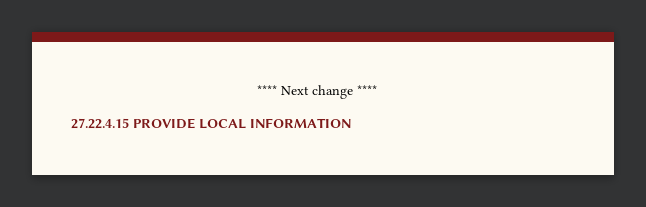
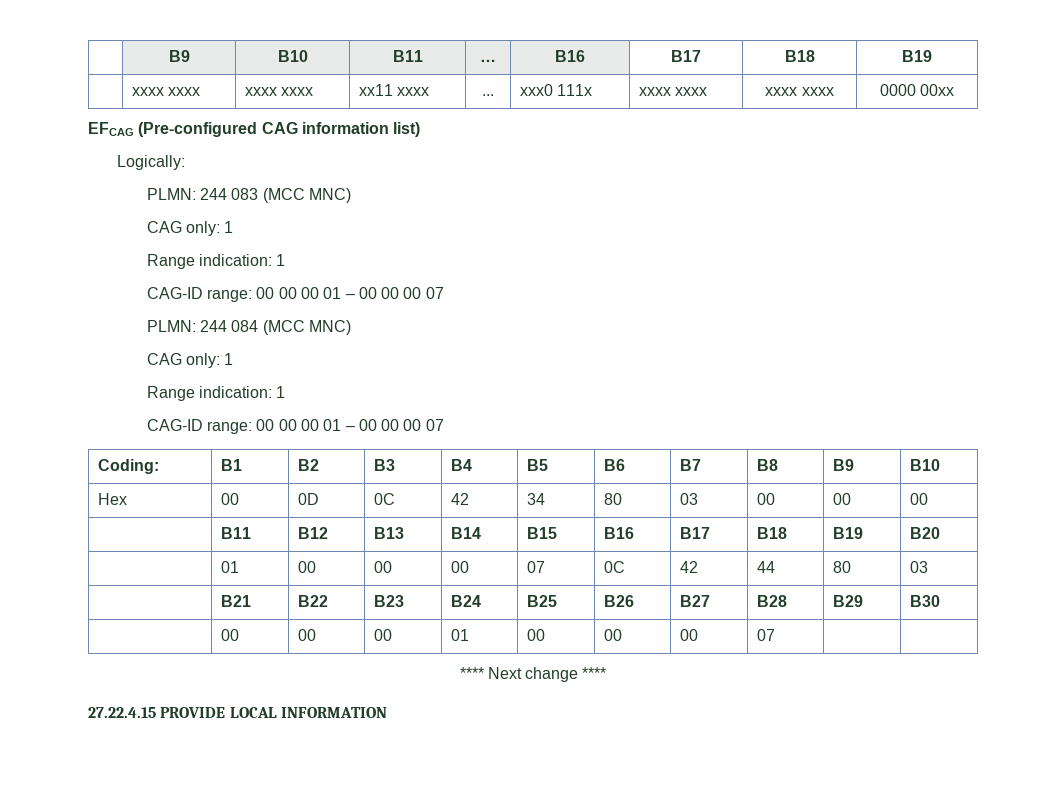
(257, 90) none -> [168,50,190,62] [277,50,308,62] [392,50,423,62] [480,59,496,62] [555,50,585,62] [671,50,701,62] [784,50,815,62] [902,50,932,62] [131,87,200,96] [244,87,313,96] [358,84,429,96] [482,94,494,96] [519,84,592,96] [638,87,707,96] [765,87,834,96] [879,84,955,96] [88,122,421,137] [117,155,186,170] [146,188,351,203] [146,221,234,236] [146,254,286,269] [146,287,444,302] [146,320,351,335] [146,353,234,368] [146,386,286,401] [146,419,444,434] [97,459,159,474] [220,459,242,471] [297,459,319,471] [373,459,395,471] [450,459,472,471] [526,459,548,471] [603,459,625,471] [679,459,701,471] [756,459,778,471] [832,459,854,471] [909,459,940,471] [97,493,127,505] [220,493,239,505] [297,493,319,505] [373,493,395,505] [450,493,469,505] [526,493,545,505] [603,493,622,505] [679,493,698,505] [756,493,775,505] [832,493,851,505] [909,493,928,505] [220,527,251,539] [297,527,328,539] [373,527,404,539] [450,527,481,539] [526,527,557,539] [603,527,634,539] [679,527,710,539] [756,527,787,539] [832,527,863,539] [909,527,940,539] [220,561,239,573] [297,561,316,573] [373,561,392,573] [450,561,469,573] [526,561,545,573] [603,561,625,573] [679,561,698,573] [756,561,775,573] [832,561,851,573] [909,561,928,573] [220,595,251,607] [297,595,328,607] [373,595,404,607] [450,595,481,607] [526,595,557,607] [603,595,634,607] [679,595,710,607] [756,595,787,607] [832,595,863,607] [909,595,940,607] [220,629,239,641] [297,629,316,641] [373,629,392,641] [450,629,469,641] [526,629,545,641] [603,629,622,641] [679,629,698,641] [756,629,775,641] | B9 | B10 | B11 | … | B16 | B17 | B18 | B19 // | xxxx xxxx | xxxx xxxx | xx11 xxxx | ... | xxx0 111x | xxxx xxxx | xxxx xxxx | 0000 00xx // EFCAG (Pre-configured CAG information list) // Logically: // PLMN: 244 083 (MCC MNC) // CAG only: 1 // Range indication: 1 // CAG-ID range: 00 00 00 01 – 00 00 00 07 // PLMN: 244 084 (MCC MNC) // CAG only: 1 // Range indication: 1 // CAG-ID range: 00 00 00 01 – 00 00 00 07 // Coding: | B1 | B2 | B3 | B4 | B5 | B6 | B7 | B8 | B9 | B10 // Hex | 00 | 0D | 0C | 42 | 34 | 80 | 03 | 00 | 00 | 00 // | B11 | B12 | B13 | B14 | B15 | B16 | B17 | B18 | B19 | B20 // | 01 | 00 | 00 | 00 | 07 | 0C | 42 | 44 | 80 | 03 // | B21 | B22 | B23 | B24 | B25 | B26 | B27 | B28 | B29 | B30 // | 00 | 00 | 00 | 01 | 00 | 00 | 00 | 07 | | //

